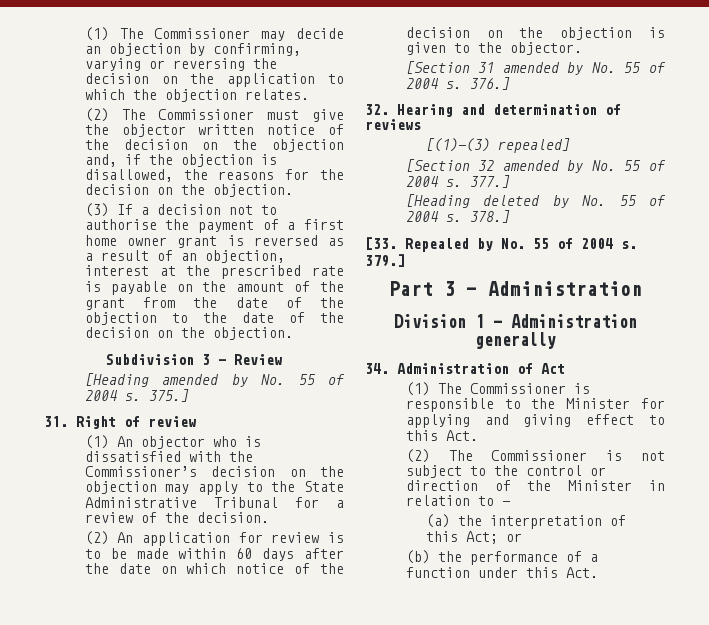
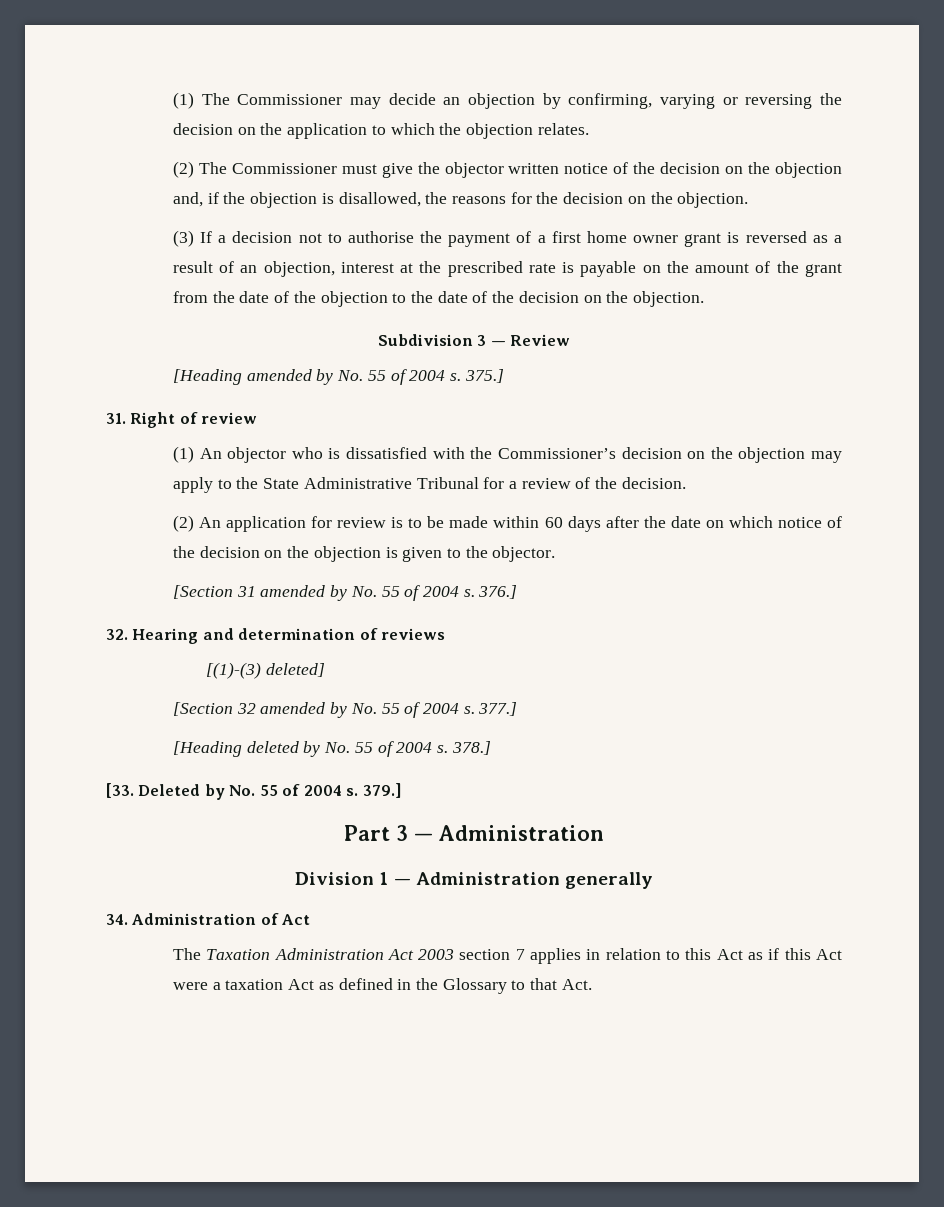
[498,138,571,153] repealed] -> [266,663,326,677] deleted]
[405,238,469,252] Repealed -> [138,784,201,796] Deleted
[405,382,590,396] [405,398,665,412] [405,414,665,428] [405,430,478,441] [405,449,665,463] [405,465,606,478] [405,480,665,491] [405,495,510,506] [426,514,627,529] [426,531,523,544] [405,550,598,565] [405,567,558,578] (1) The Commissioner is responsible to the Minister for applying and giving effect to this Act. // (2) The Commissioner is not subject to the control or direction of the Minister in relation to — // (a) the interpretation of this Act; or // (b) the performance of a function under this -> [172,948,842,964] [172,978,558,994] The Taxation Administration Act 2003 section 7 applies in relation to this Act as if this Act were a taxation Act as defined in the Glossary to that

